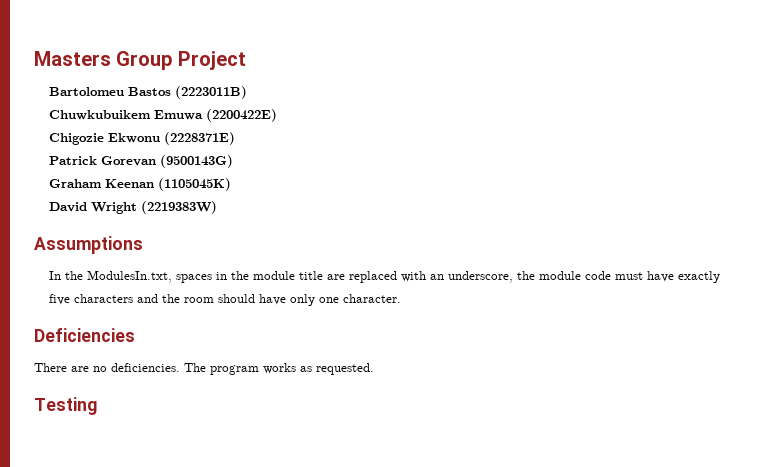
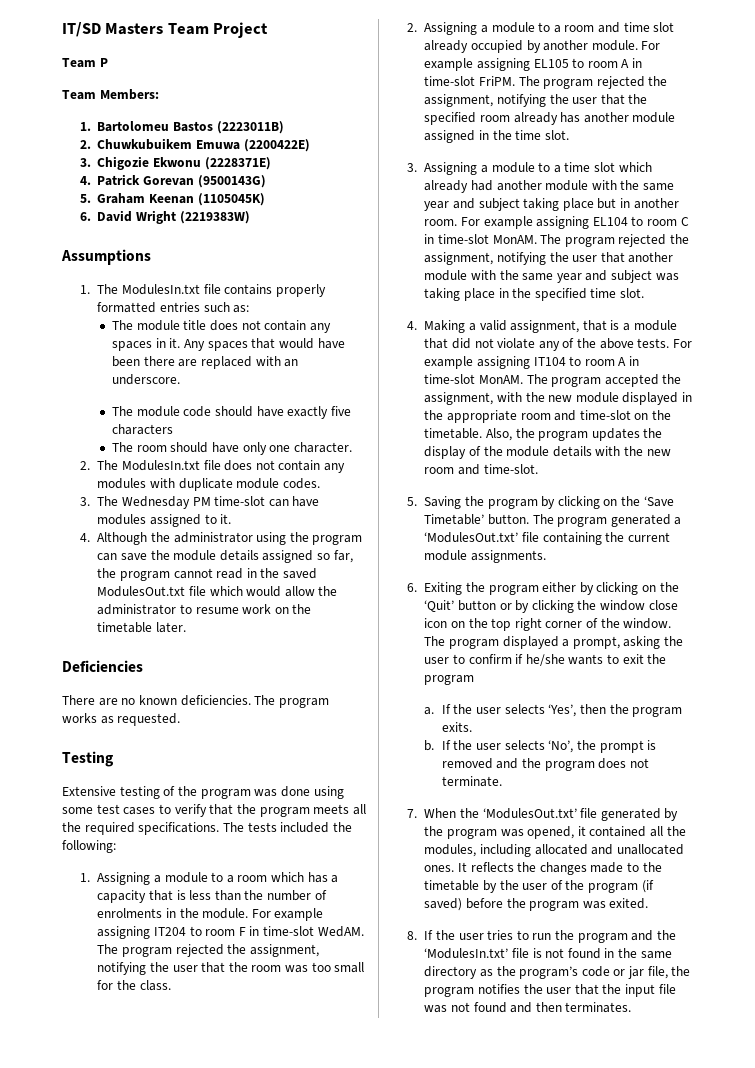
[34,51,246,70] Masters Group Project // -> [62,22,269,38] [62,58,108,68] [62,89,159,100] [79,122,91,131] IT/SD Masters Team Project // Team P // Team Members: // 1.
(247, 92) none -> [79,140,91,149] 2.
(277, 115) none -> [79,158,91,167] 3.
(235, 138) none -> [79,176,91,185] 4.
(233, 161) none -> [79,194,91,203] 5.
(231, 184) none -> [79,212,91,221] 6.
[48,270,323,283] In the ModulesIn.txt, spaces in the module title -> [79,284,326,297] [97,302,250,313] [112,320,331,333] [112,338,345,351] [112,356,175,367] 1. The ModulesIn.txt file contains properly formatted entries such as: // The module title does not contain any spaces in it. Any spaces that would have been there
[447,271,535,283] underscore, the -> [112,374,181,385] [112,406,134,416] underscore. // The
[614,272,643,280] must -> [214,406,253,417] should
[136,294,180,303] and the -> [112,442,134,452] // The
(401, 298) none -> [79,460,346,473] [97,478,320,491] [79,496,320,509] [97,514,232,527] [79,532,363,545] [97,550,353,563] [97,568,318,581] [97,586,338,597] [97,604,312,615] [97,622,186,633] // 2. The ModulesIn.txt file does not contain any modules with duplicate module codes. // 3. The Wednesday PM time-slot can have modules assigned to it. // 4. Although the administrator using the program can save the module details assigned so far, the program cannot read in the saved ModulesOut.txt file which would allow the administrator to resume work on the timetable later.
(107, 369) none -> [138,695,177,705] known
(97, 406) none -> [62,786,344,799] [62,804,366,817] [62,822,352,835] [62,840,116,853] [79,872,339,885] [97,890,327,903] [97,908,324,921] [97,926,364,939] [97,944,319,957] [97,962,365,975] [97,980,171,991] [406,22,675,35] [424,40,661,53] [424,58,643,71] [424,76,668,89] [424,94,648,107] [424,112,676,125] [424,130,569,143] [406,162,652,175] [424,180,675,193] [424,198,679,211] [424,216,689,229] [424,234,690,247] [424,252,674,265] [424,270,679,283] [424,288,645,301] [406,320,677,333] [424,338,693,351] [424,356,640,369] [424,374,682,387] [424,392,693,405] [424,410,672,423] [424,428,663,441] [424,446,671,459] [424,464,538,475] [406,496,674,509] [424,514,682,527] [424,532,670,545] [424,550,546,563] [406,582,679,595] [424,600,678,613] [424,618,672,631] [424,636,684,649] [424,654,667,666] [424,675,475,685] [424,704,683,717] [441,722,472,732] [424,740,657,753] [441,758,650,771] [441,776,502,787] [406,808,679,821] [424,826,686,839] [424,844,684,857] [424,862,662,875] [424,880,654,893] [424,898,649,911] [406,930,677,943] [424,948,672,959] [424,966,691,979] [424,984,676,997] [424,1002,632,1013] // Extensive testing of the program was done using some test cases to verify that the program meets all the required specifications. The tests included the following: // 1. Assigning a module to a room which has a capacity that is less than the number of enrolments in the module. For example assigning IT204 to room F in time-slot WedAM. The program rejected the assignment, notifying the user that the room was too small for the class. // 2. Assigning a module to a room and time slot already occupied by another module. For example assigning EL105 to room A in time-slot FriPM. The program rejected the assignment, notifying the user that the specified room already has another module assigned in the time slot. // 3. Assigning a module to a time slot which already had another module with the same year and subject taking place but in another room. For example assigning EL104 to room C in time-slot MonAM. The program rejected the assignment, notifying the user that another module with the same year and subject was taking place in the specified time slot. // 4. Making a valid assignment, that is a module that did not violate any of the above tests. For example assigning IT104 to room A in time-slot MonAM. The program accepted the assignment, with the new module displayed in the appropriate room and time-slot on the timetable. Also, the program updates the display of the module details with the new room and time-slot. // 5. Saving the program by clicking on the ‘Save Timetable’ button. The program generated a ‘ModulesOut.txt’ file containing the current module assignments. // 6. Exiting the program either by clicking on the ‘Quit’ button or by clicking the window close icon on the top right corner of the window. The program displayed a prompt, asking the user to confirm if he/she wants to exit the program // a. If the user selects ‘Yes’, then the program exits. // b. If the user selects ‘No’, the prompt is removed and the program does not terminate. // 7. When the ‘ModulesOut.txt’ file generated by the program was opened, it contained all the modules, including allocated and unallocated ones. It reflects the changes made to the timetable by the user of the program (if saved) before the program was exited. // 8. If the user tries to run the program and the ‘ModulesIn.txt’ file is not found in the same directory as the program’s code or jar file, the program notifies the user that the input file was not found and then terminates.

